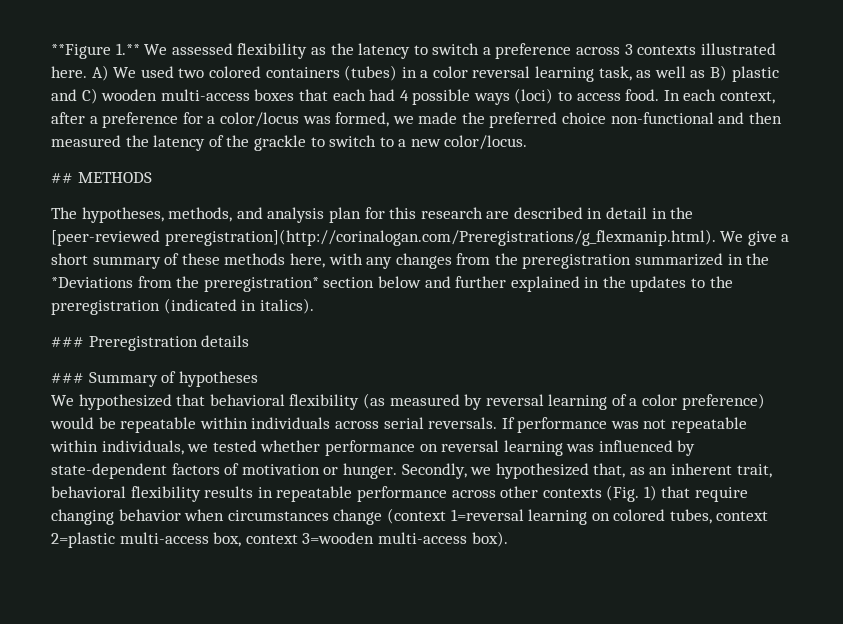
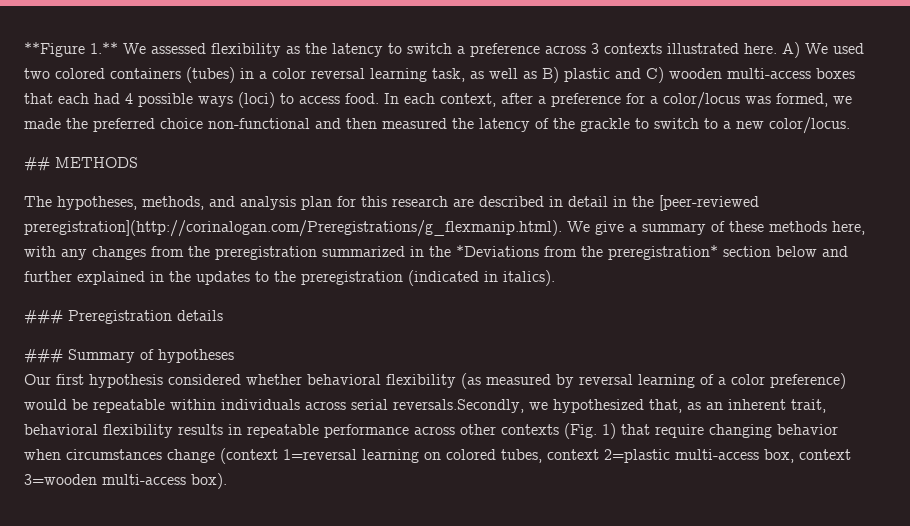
[51,253,88,265] short -> (637, 228) none
[51,394,206,410] We hypothesized that -> [24,374,302,388] Our first hypothesis considered whether
[428,417,748,433] [50,440,696,456] [51,463,467,479] reversals. If performance was not repeatable within individuals, we tested whether performance on reversal learning was influenced by state-dependent factors of motivation or hunger. Secondly, -> [393,399,524,413] reversals.Secondly,

